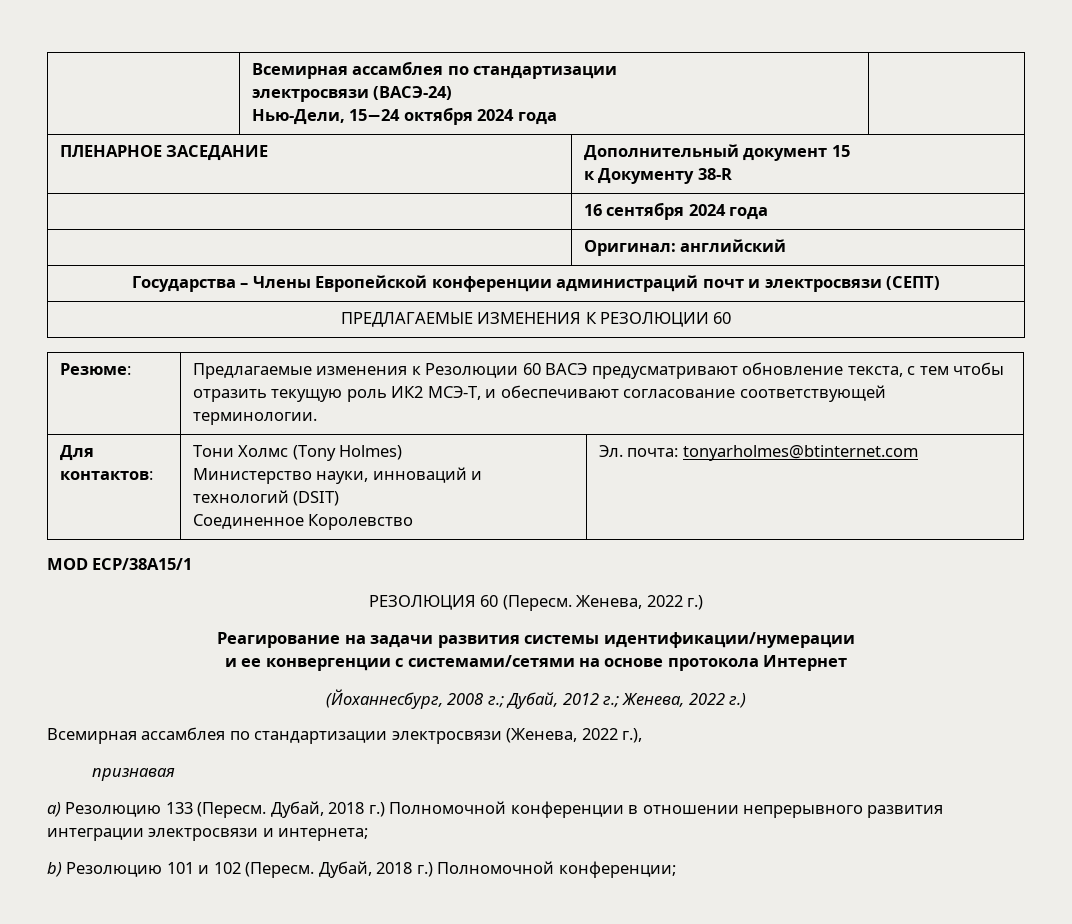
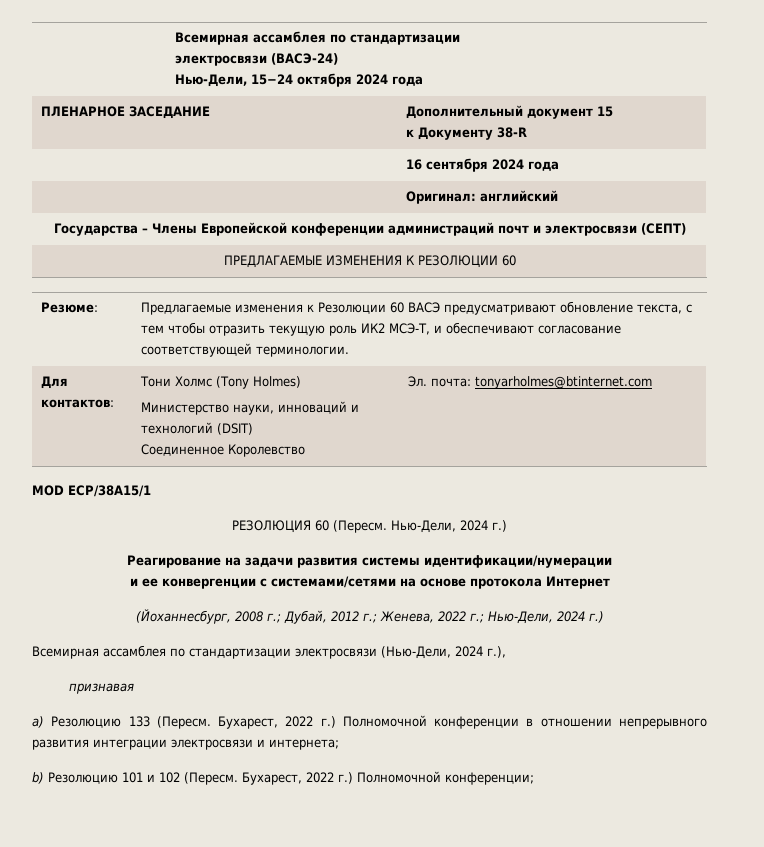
[576,595,683,609] Женева, 2022 -> [391,520,488,533] Нью-Дели, 2024
(725, 699) none -> [469,611,585,624] г.; Нью-Дели, 2024
[506,728,618,743] (Женева, 2022 -> [381,646,483,659] (Нью-Дели, 2024
[270,801,365,818] Дубай, 2018 -> [218,716,314,729] Бухарест, 2022
[318,861,413,878] Дубай, 2018 -> [242,772,334,785] Бухарест, 2022

